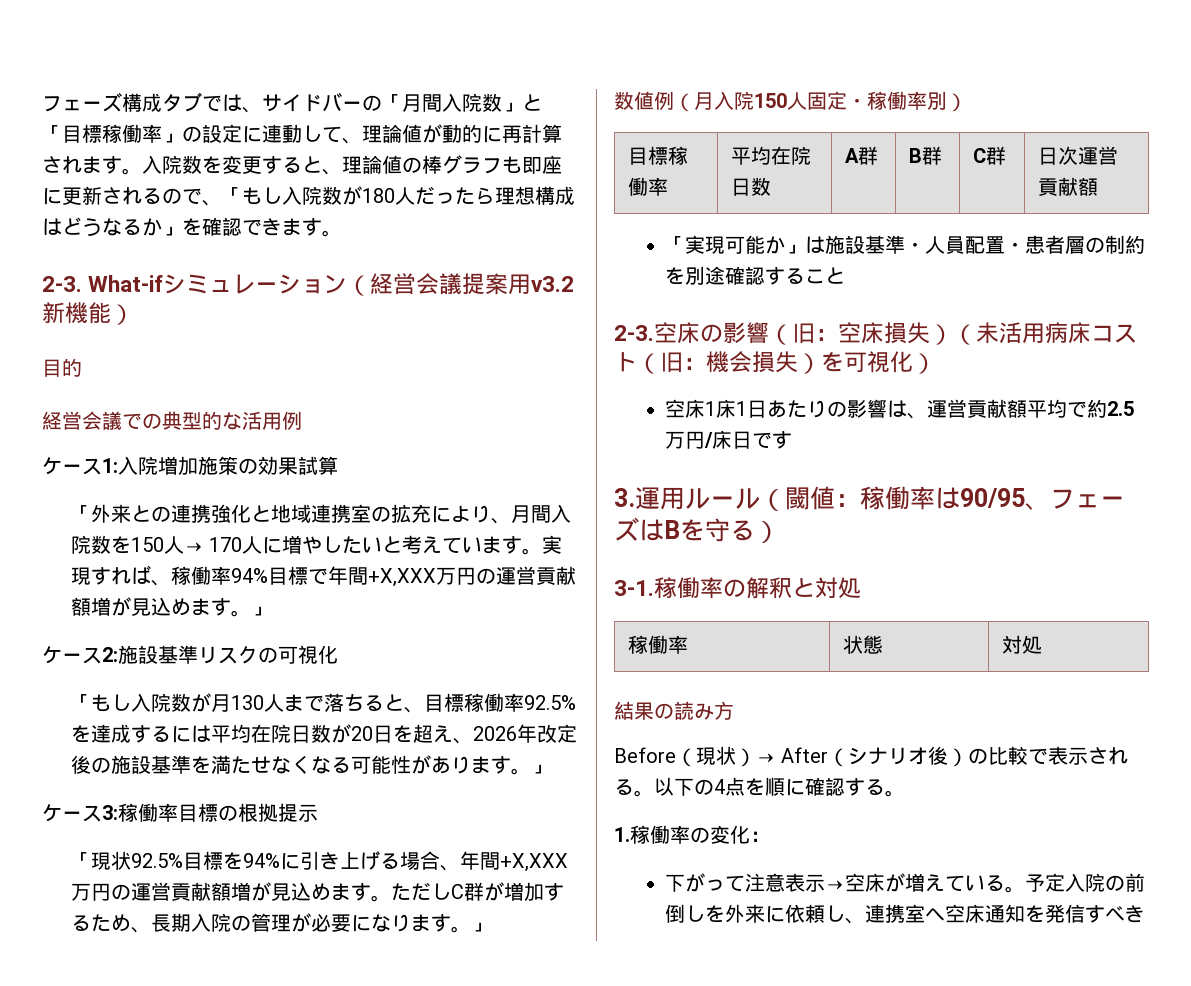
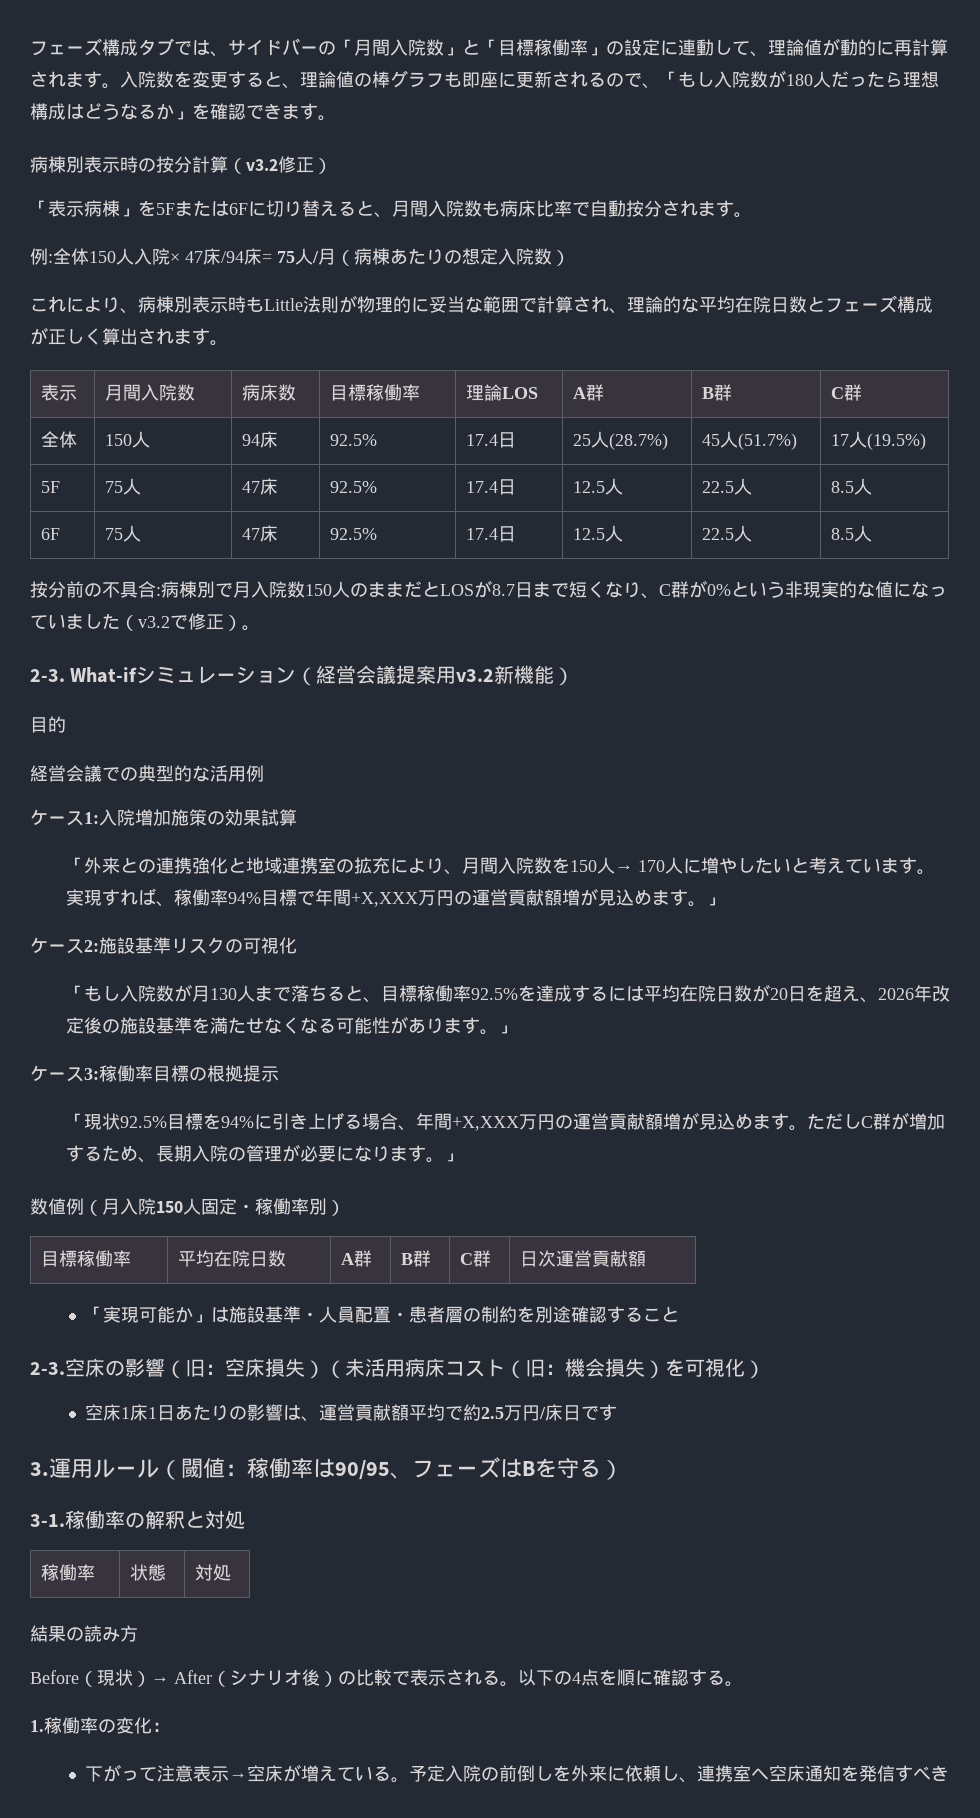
(342, 233) none -> [30,156,332,174] [30,200,752,218] [30,248,570,266] [30,295,933,314] [30,327,228,346] [40,384,77,401] [104,384,195,401] [241,384,296,401] [329,384,420,401] [465,384,538,401] [572,384,604,401] [701,384,732,401] [830,384,862,401] [40,431,77,448] [104,431,150,448] [241,431,278,448] [329,434,377,446] [465,432,516,448] [572,431,668,450] [701,431,797,450] [830,431,926,450] [40,481,60,493] [104,478,141,495] [241,478,278,495] [329,481,377,493] [465,479,516,495] [572,478,623,495] [701,478,752,495] [830,478,872,495] [40,528,60,540] [104,525,141,542] [241,525,278,542] [329,528,377,540] [465,526,516,542] [572,525,623,542] [701,525,752,542] [830,525,872,542] [30,580,947,599] [30,613,260,631] // 病棟別表示時の按分計算（v3.2修正） // 「表示病棟」を5Fまたは6Fに切り替えると、月間入院数も病床比率で自動按分されます。 // 例:全体150人入院× 47床/94床= 75人/月（病棟あたりの想定入院数） // これにより、病棟別表示時もLittle法則が物理的に妥当な範囲で計算され、理論的な平均在院日数とフェーズ構成が正しく算出されます。 // 表示 | 月間入院数 | 病床数 | 目標稼働率 | 理論LOS | A群 | B群 | C群 // 全体 | 150人 | 94床 | 92.5% | 17.4日 | 25人(28.7%) | 45人(51.7%) | 17人(19.5%) // 5F | 75人 | 47床 | 92.5% | 17.4日 | 12.5人 | 22.5人 | 8.5人 // 6F | 75人 | 47床 | 92.5% | 17.4日 | 12.5人 | 22.5人 | 8.5人 // 按分前の不具合:病棟別で月入院数150人のままだとLOSが8.7日まで短くなり、C群が0%という非現実的な値になっていました（v3.2で修正）。

